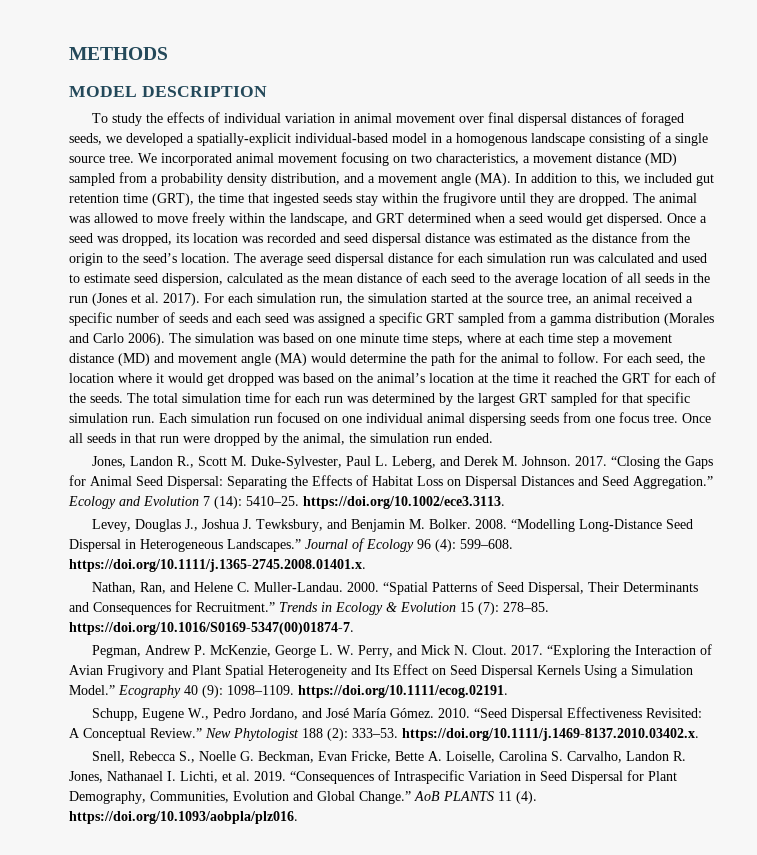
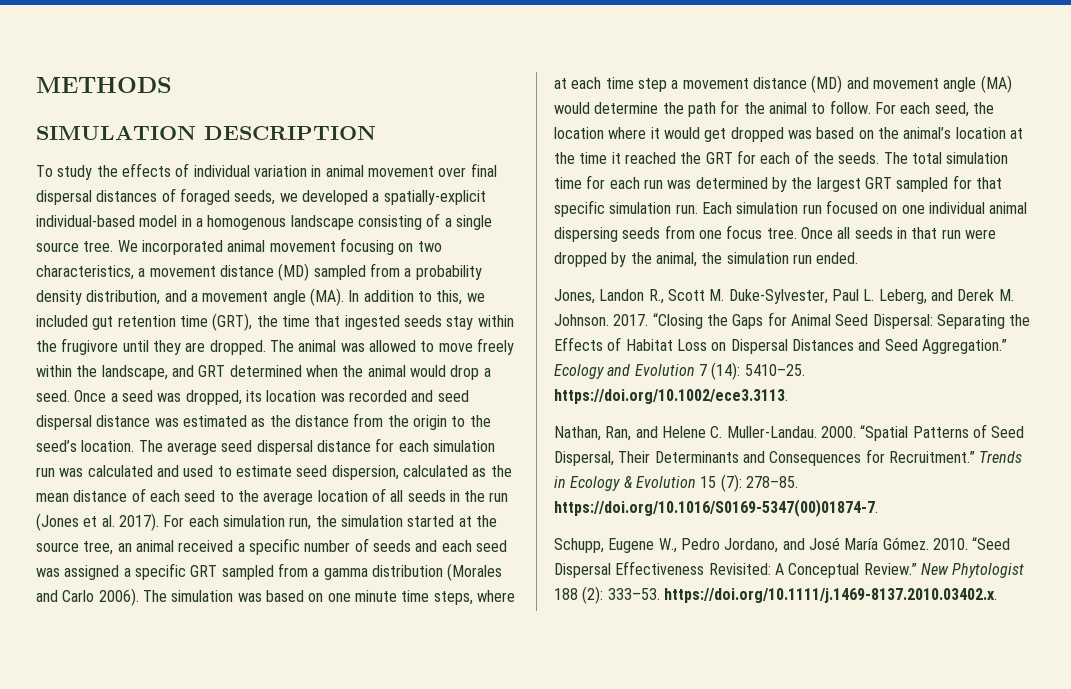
[69,86,137,97] MODEL -> [36,125,196,140] SIMULATION
[509,213,663,226] a seed would get dispersed. -> [342,365,491,380] [36,390,70,402] the animal would drop a seed.
[92,519,694,532] [69,538,513,552] [69,559,366,572] // Levey, Douglas J., Joshua J. Tewksbury, and Benjamin M. Bolker. 2008. “Modelling Long-Distance Seed Dispersal in Heterogeneous Landscapes.” Journal of Ecology 96 (4): 599–608. https://doi.org/10.1111/j.1365-2745.2008.01401.x. -> (788, 396) none
[92,644,713,658] [69,664,693,678] [69,685,508,698] // Pegman, Andrew P. McKenzie, George L. W. Perry, and Mick N. Clout. 2017. “Exploring the Interaction of Avian Frugivory and Plant Spatial Heterogeneity and Its Effect on Seed Dispersal Kernels Using a Simulation Model.” Ecography 40 (9): 1098–1109. https://doi.org/10.1111/ecog.02191. -> (878, 508) none
[92,751,687,763] [69,770,677,784] [69,791,537,804] [69,811,298,824] // Snell, Rebecca S., Noelle G. Beckman, Evan Fricke, Bette A. Loiselle, Carolina S. Carvalho, Landon R. Jones, Nathanael I. Lichti, et al. 2019. “Consequences of Intraspecific Variation in Seed Dispersal for Plant Demography, Communities, Evolution and Global Change.” AoB PLANTS 11 (4). https://doi.org/10.1093/aobpla/plz016. -> (997, 595) none

